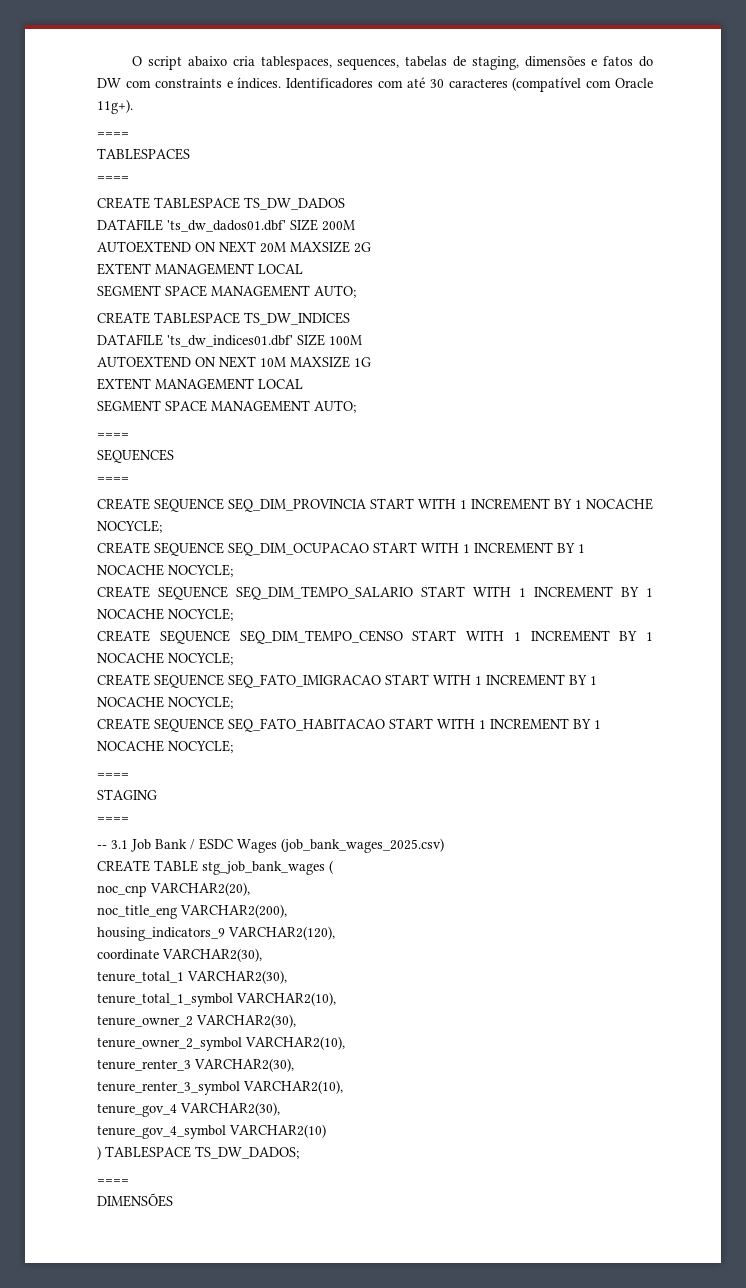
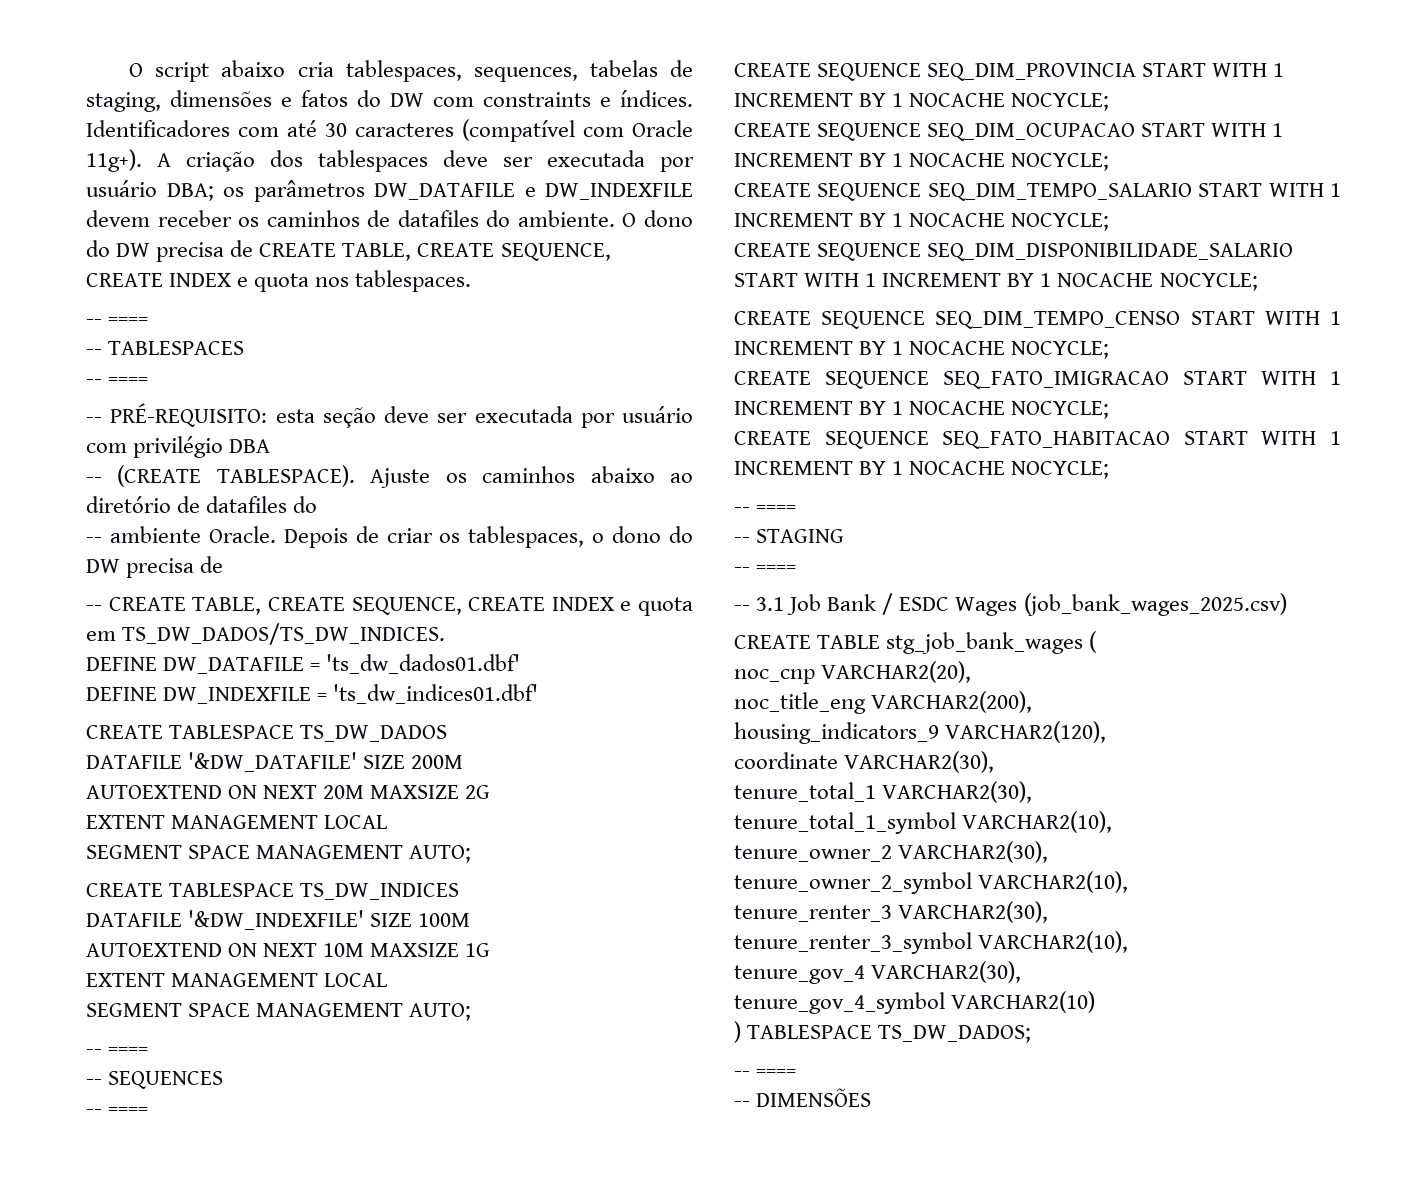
[97,132,129,137] // ==== // -> [157,150,694,172] [86,180,693,202] [86,210,693,227] [86,240,611,262] [86,270,472,292] [86,317,149,325] [86,349,102,355] A criação dos tablespaces deve ser executada por usuário DBA; os parâmetros DW_DATAFILE e DW_INDEXFILE devem receber os caminhos de datafiles do ambiente. O dono do DW precisa de CREATE TABLE, CREATE SEQUENCE, CREATE INDEX e quota nos tablespaces. // -- ==== // --
[97,176,129,181] ==== -> [86,377,149,385] [86,403,693,428] [86,436,271,458] [86,465,694,488] [86,496,318,513] [86,526,693,548] [86,556,224,578] [86,597,693,616] [86,623,446,645] [86,654,521,674] [86,684,539,704] -- ==== // -- PRÉ-REQUISITO: esta seção deve ser executada por usuário com privilégio DBA // -- (CREATE TABLESPACE). Ajuste os caminhos abaixo ao diretório de datafiles do // -- ambiente Oracle. Depois de criar os tablespaces, o dono do DW precisa de // -- CREATE TABLE, CREATE SEQUENCE, CREATE INDEX e quota em TS_DW_DADOS/TS_DW_INDICES. // DEFINE DW_DATAFILE = 'ts_dw_dados01.dbf' // DEFINE DW_INDEXFILE = 'ts_dw_indices01.dbf'
[167,220,286,232] 'ts_dw_dados01.dbf' -> [188,752,358,772] '&DW_DATAFILE'
[167,335,293,347] 'ts_dw_indices01.dbf' -> [188,910,365,930] '&DW_INDEXFILE'
[97,433,129,438] ==== // -> [86,1047,149,1055] [86,1079,102,1085] -- ==== // --
(174, 456) none -> [86,1109,102,1115] --
(233, 614) none -> [734,243,1294,261] [734,273,1258,291] // CREATE SEQUENCE SEQ_DIM_DISPONIBILIDADE_SALARIO START WITH 1 INCREMENT BY 1 NOCACHE NOCYCLE;
[97,773,129,778] ==== // -> [734,505,797,513] [734,537,750,543] -- ==== // --
(157, 794) none -> [734,567,750,573] --
[97,1179,129,1184] ==== // -> [734,1069,797,1077] [734,1101,750,1107] -- ==== // --

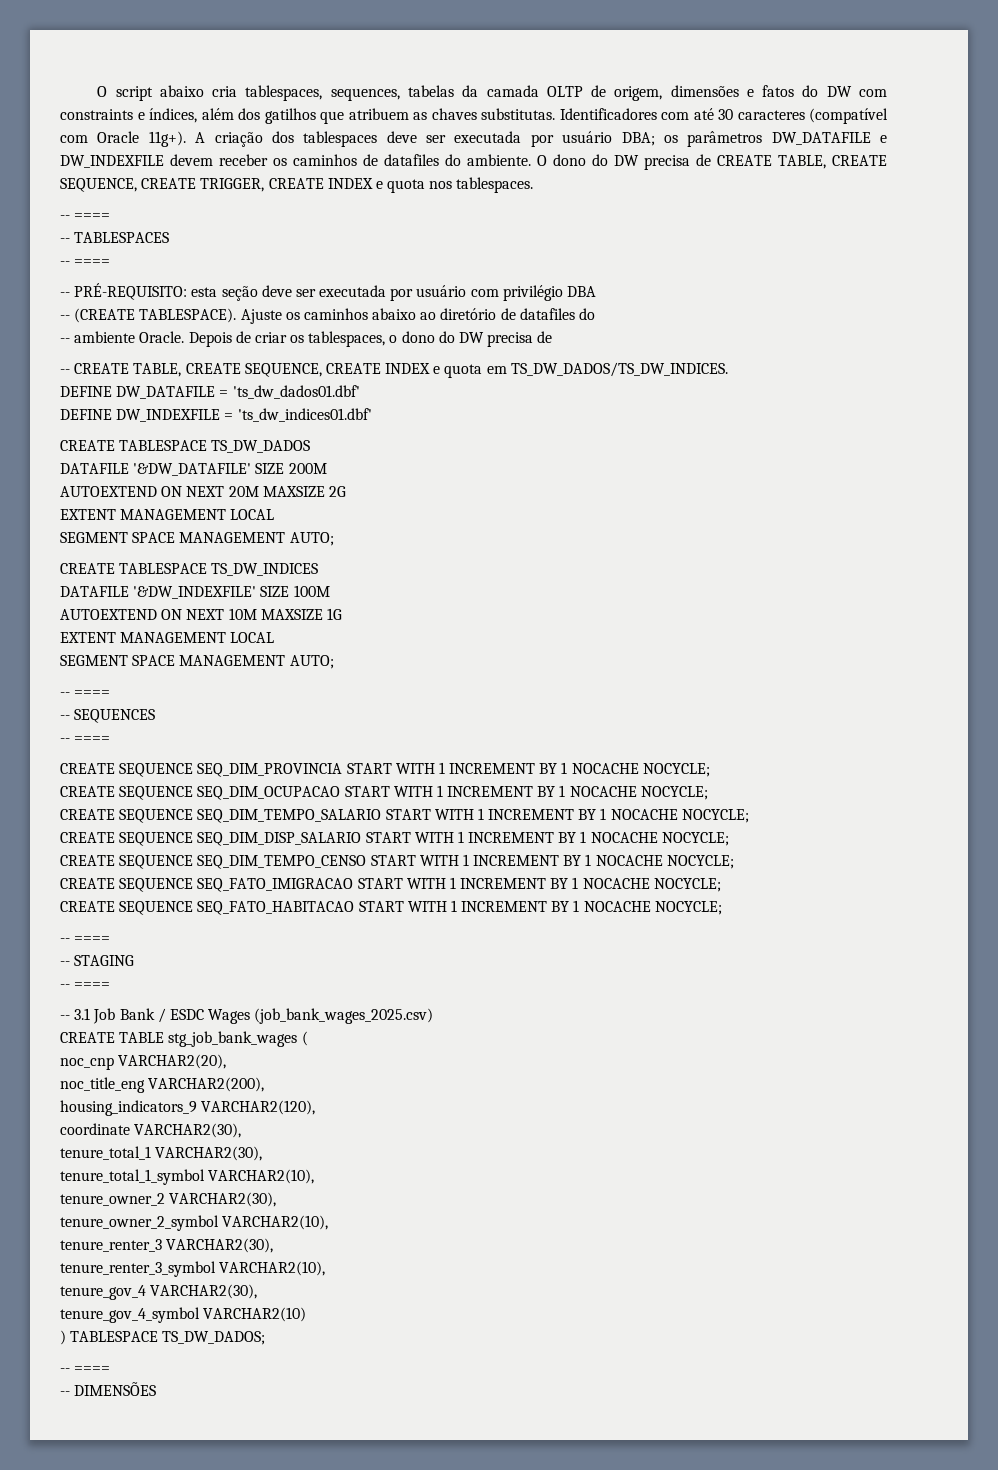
[670,60,693,77] [86,92,161,112] de staging, -> [462,85,663,101] da camada OLTP de origem,
[620,90,693,107] índices. -> [149,108,555,124] índices, além dos gatilhos que atribuem as chaves substitutas.
(163, 280) none -> [200,178,324,192] TRIGGER, CREATE
[927,243,1294,261] SEQ_DIM_DISPONIBILIDADE_SALARIO -> [197,832,362,846] SEQ_DIM_DISP_SALARIO

